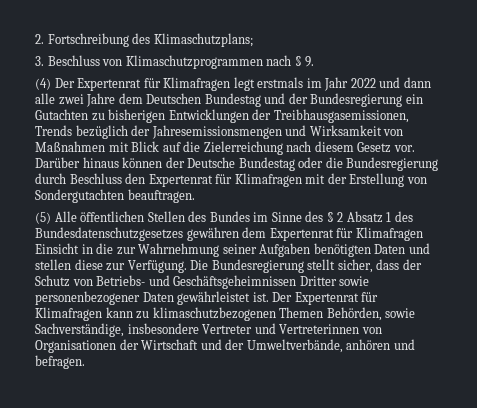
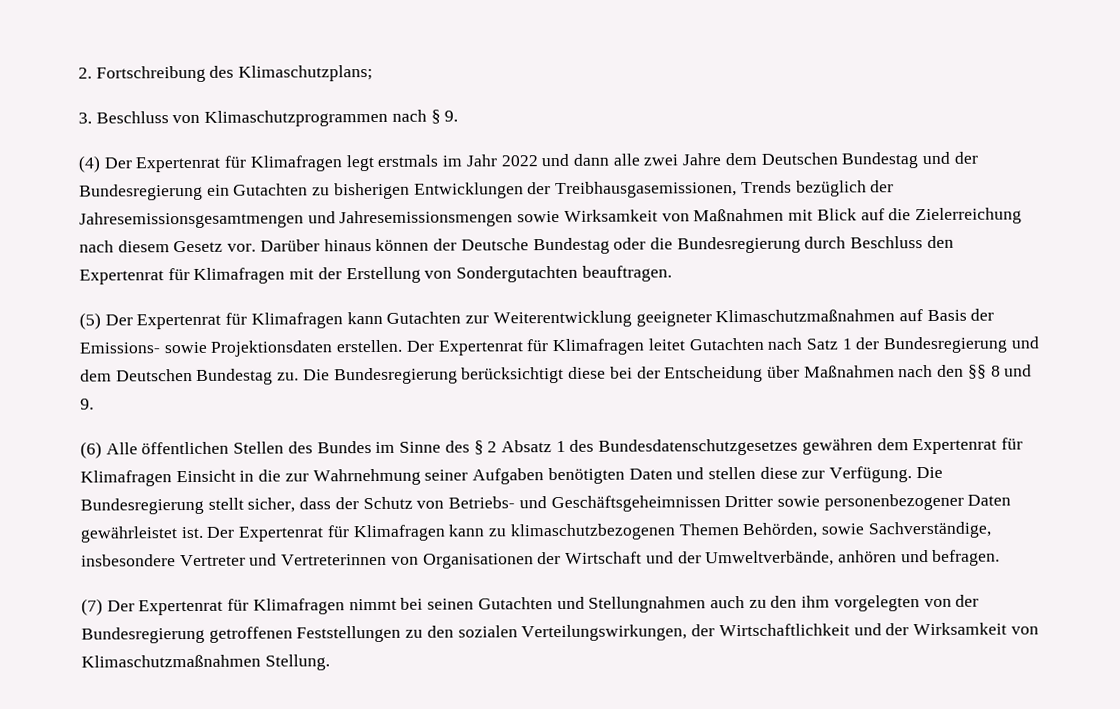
[151,125,307,139] Jahresemissionsmengen und -> [79,210,561,229] Jahresemissionsgesamtmengen und Jahresemissionsmengen sowie
(51, 218) none -> [104,308,995,330] [79,336,1039,357] [80,364,1033,385] [80,398,94,410] [80,441,102,459] Der Expertenrat für Klimafragen kann Gutachten zur Weiterentwicklung geeigneter Klimaschutzmaßnahmen auf Basis der Emissions- sowie Projektionsdaten erstellen. Der Expertenrat für Klimafragen leitet Gutachten nach Satz 1 der Bundesregierung und dem Deutschen Bundestag zu. Die Bundesregierung berücksichtigt diese bei der Entscheidung über Maßnahmen nach den §§ 8 und 9. // (6)
(85, 362) none -> [81,594,980,616] [81,622,1039,644] [81,654,330,671] // (7) Der Expertenrat für Klimafragen nimmt bei seinen Gutachten und Stellungnahmen auch zu den ihm vorgelegten von der Bundesregierung getroffenen Feststellungen zu den sozialen Verteilungswirkungen, der Wirtschaftlichkeit und der Wirksamkeit von Klimaschutzmaßnahmen Stellung.

